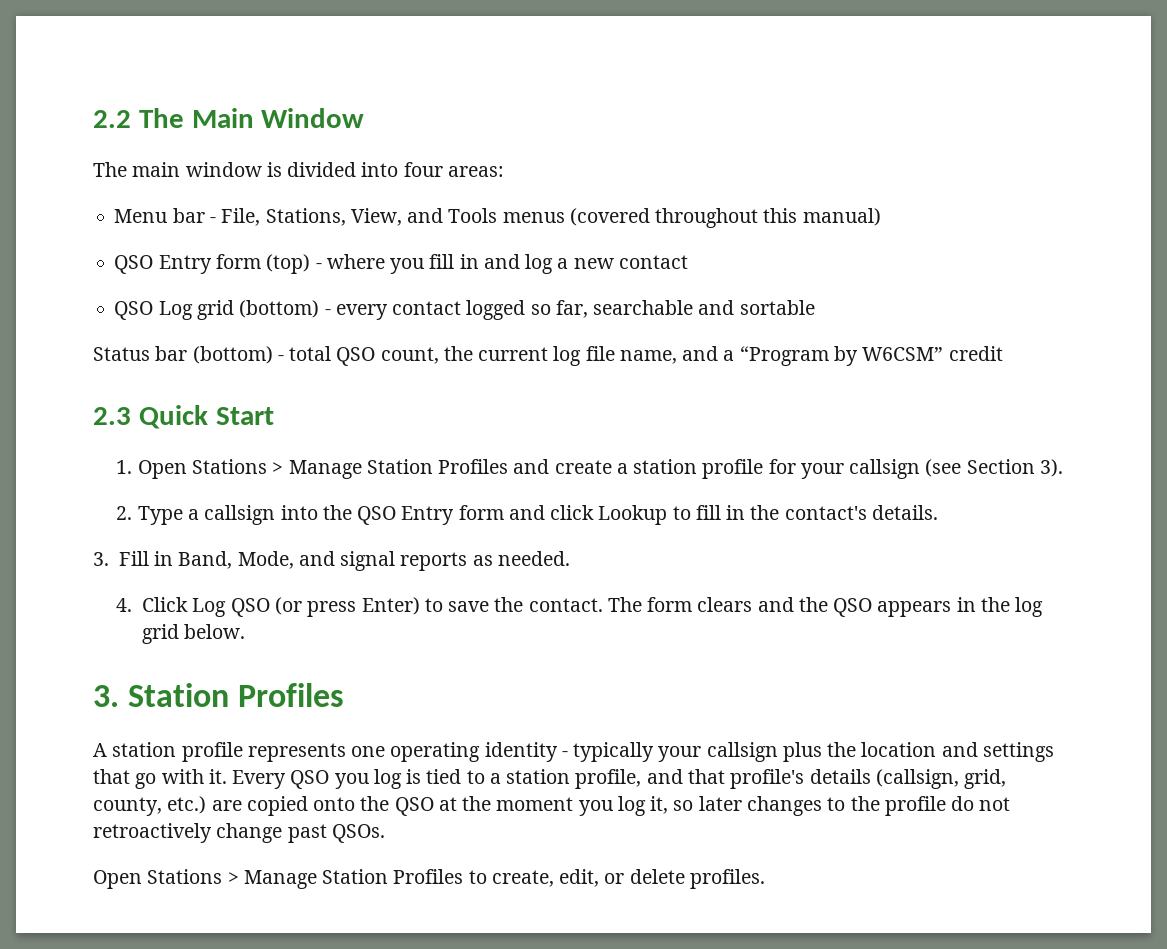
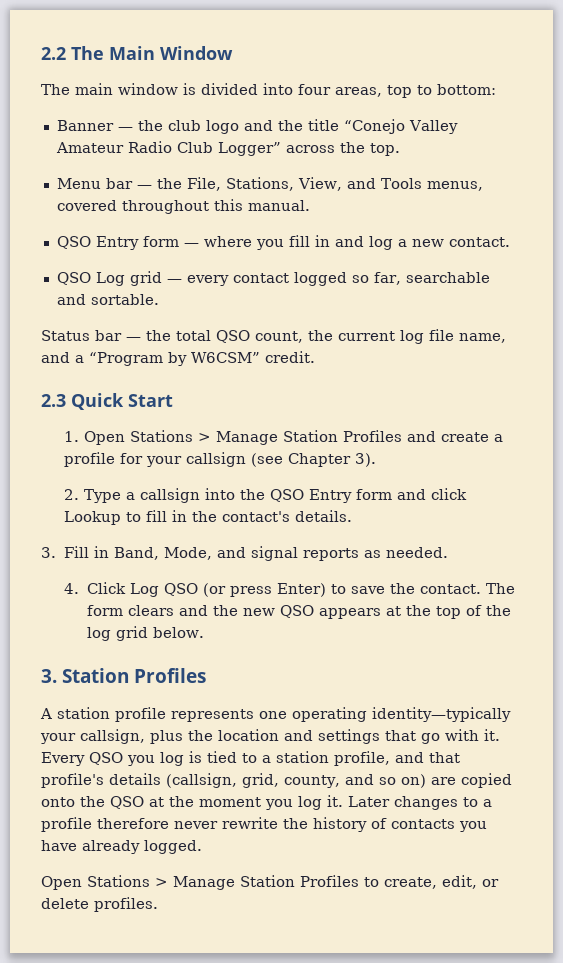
[447,166,504,177] areas: -> [335,84,496,98] [56,119,458,134] [55,141,400,156] areas, top to bottom: // Banner — the club logo and the title “Conejo Valley Amateur Radio Club Logger” across the top.
[209,217,216,223] - -> [136,178,182,189] — the
[502,208,650,226] menus (covered -> [426,181,483,191] [56,200,117,211] menus, covered
[802,208,881,226] [114,254,322,274] manual) // QSO Entry form (top) - -> [247,200,310,211] [56,236,199,250] manual. // QSO Entry form —
[618,255,688,269] contact -> [448,237,510,247] contact.
[239,300,331,318] (bottom) - -> [166,279,182,283] —
[739,300,815,315] sortable -> [90,294,159,305] sortable.
[192,346,284,364] (bottom) - -> [126,330,171,341] — the
[948,346,1003,361] credit -> [265,351,315,363] credit.
[633,459,698,474] station -> (503, 438) none
[966,459,1035,474] Section -> [287,453,351,467] Chapter
(828, 604) none -> [242,608,275,616] new
[956,597,976,612] in -> [385,605,482,619] at the top of
[484,742,778,762] identity - typically your callsign -> [372,707,511,722] [40,729,145,744] identity—typically your callsign,
[167,796,207,814] etc.) -> [344,774,426,788] and so on)
[650,796,1011,816] [93,823,385,843] it, so later changes to the profile do not retroactively change past QSOs. -> [327,795,492,810] [41,817,487,832] [41,840,202,854] it. Later changes to a profile therefore never rewrite the history of contacts you have already logged.

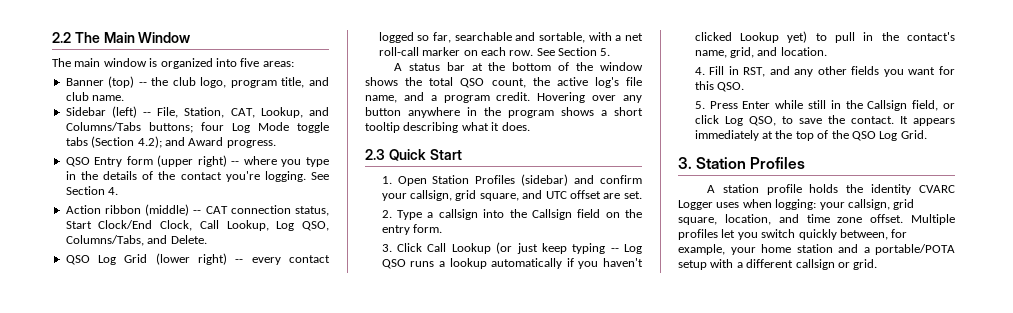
[201,83,496,98] [56,119,458,134] [55,141,400,156] [56,177,483,191] [56,199,310,214] [56,235,510,250] [56,271,182,286] divided into four areas, top to bottom: // Banner — the club logo and the title “Conejo Valley Amateur Radio Club Logger” across the top. // Menu bar — the File, Stations, View, and Tools menus, covered throughout this manual. // QSO Entry form — where you fill in and log a new contact. // QSO Log grid — -> [160,58,294,69] [65,76,329,88] [65,92,125,101] [65,106,329,118] [65,122,330,133] [65,136,276,148] [65,155,329,167] [65,171,329,182] [65,186,119,195] [65,204,330,216] [65,220,330,231] [65,235,207,246] [65,253,244,265] organized into five areas: // Banner (top) -- the club logo, program title, and club name. // Sidebar (left) -- File, Station, CAT, Lookup, and Columns/Tabs buttons; four Log Mode toggle tabs (Section 4.2); and Award progress. // QSO Entry form (upper right) -- where you type in the details of the contact you're logging. See Section 4. // Action ribbon (middle) -- CAT connection status, Start Clock/End Clock, Call Lookup, Log QSO, Columns/Tabs, and Delete. // QSO Log Grid (lower right) --
[90,294,159,305] [41,330,141,341] sortable. // Status bar — -> [539,32,643,43] [378,47,611,56] [393,62,643,71] [365,77,398,86] sortable, with a net roll-call marker on each row. See Section 5. // A status bar at the bottom of the window shows
[338,330,424,344] current log -> [556,77,619,88] active log's
[89,351,315,366] “Program by W6CSM” credit. -> [443,92,642,103] [365,107,643,118] [365,122,530,133] program credit. Hovering over any button anywhere in the program shows a short tooltip describing what it does.
[129,430,503,445] [63,452,376,467] Stations > Manage Station Profiles and create a profile for your callsign (see Chapter 3). -> [432,174,642,186] [381,190,642,201] Station Profiles (sidebar) and confirm your callsign, grid square, and UTC offset are set.
[269,488,467,503] [63,510,352,525] [41,546,448,561] [63,582,515,597] [86,605,381,619] QSO Entry form and click Lookup to fill in the contact's details. // 3. Fill in Band, Mode, and signal reports as needed. // 4. Click Log QSO (or press Enter) to save the contact. The form clears and the new QSO appears -> [531,209,642,220] [381,224,443,235] [381,242,642,254] [381,258,643,269] [694,31,955,43] [694,47,827,58] [694,66,955,77] [694,81,745,92] [694,100,955,111] [694,115,955,126] [694,130,759,141] Callsign field on the entry form. // 3. Click Call Lookup (or just keep typing -- Log QSO runs a lookup automatically if you haven't clicked Lookup yet) to pull in the contact's name, grid, and location. // 4. Fill in RST, and any other fields you want for this QSO. // 5. Press Enter while still in the Callsign field, or click Log QSO, to save the contact. It appears immediately
[86,626,204,641] log grid below. -> [851,130,927,141] QSO Log Grid.
[171,707,511,722] [40,729,500,744] [41,751,460,766] [41,773,512,788] [41,795,492,810] [41,817,487,832] [41,840,202,854] [41,875,499,890] [41,897,158,912] represents one operating identity—typically your callsign, plus the location and settings that go with it. Every QSO you log is tied to a station profile, and that profile's details (callsign, grid, county, and so on) are copied onto the QSO at the moment you log it. Later changes to a profile therefore never rewrite the history of contacts you have already logged. // Open Stations > Manage Station Profiles to create, edit, or delete profiles. -> [809,184,955,195] [678,199,915,210] [678,214,955,225] [678,229,908,240] [678,244,955,255] [678,259,878,270] holds the identity CVARC Logger uses when logging: your callsign, grid square, location, and time zone offset. Multiple profiles let you switch quickly between, for example, your home station and a portable/POTA setup with a different callsign or grid.

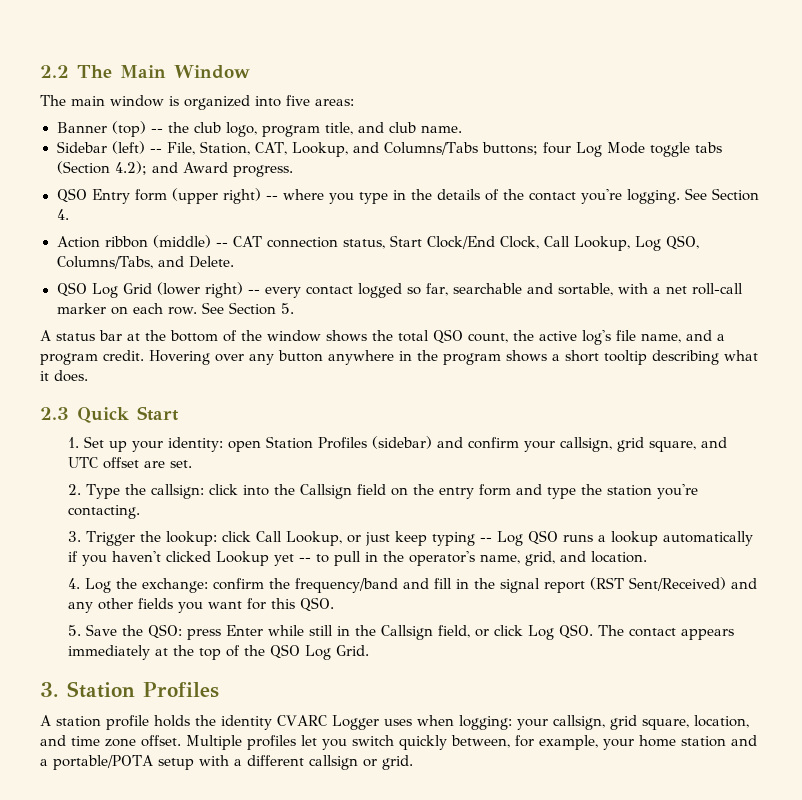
[397,176,427,186] Open -> [84,436,262,452] Set up your identity: open
[427,209,478,220] a callsign -> [125,484,239,499] the callsign: click
[413,224,443,233] [381,242,513,254] form. // 3. Click Call Lookup (or -> [479,484,699,499] [68,505,141,519] [68,531,362,546] form and type the station you're contacting. // 3. Trigger the lookup: click Call Lookup, or
[787,31,808,43] yet) -> [274,554,312,566] yet --
[907,32,955,41] contact's -> [409,551,476,566] operator's
[709,66,766,77] Fill in RST, -> [85,577,727,593] Log the exchange: confirm the frequency/band and fill in the signal report (RST Sent/Received)
[709,101,738,109] Press -> [86,624,222,640] Save the QSO: press
[748,115,908,126] QSO, to save the contact. It -> [559,624,677,639] QSO. The contact

